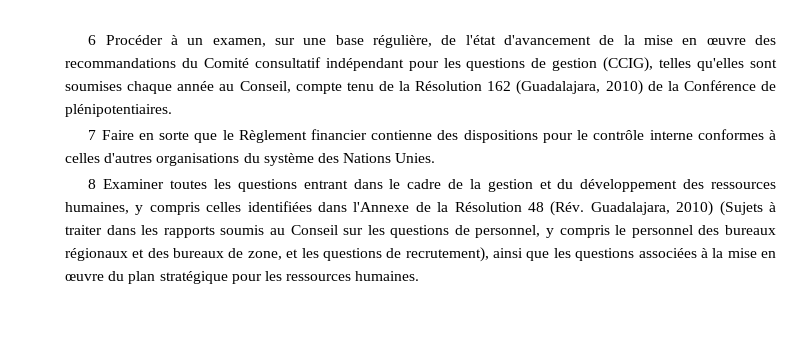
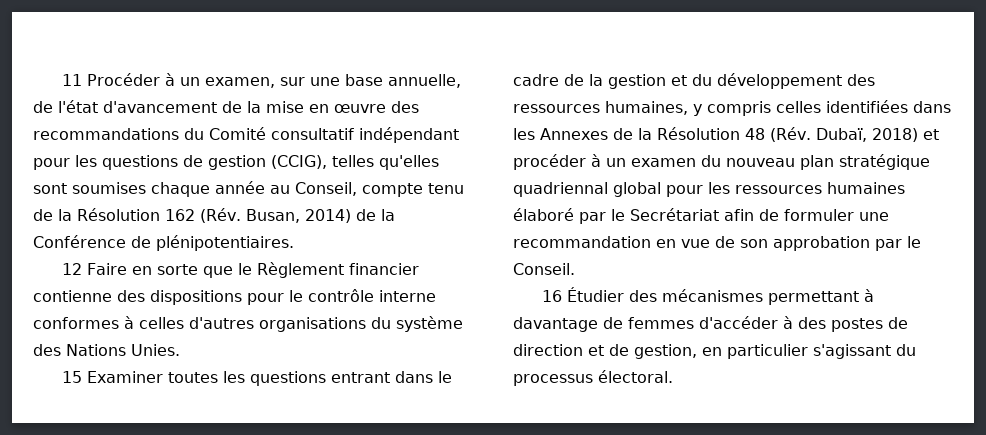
[88,35,97,45] 6 -> [61,74,82,86] 11
[373,35,433,48] régulière, -> [387,74,461,88] annuelle,
[516,80,643,95] (Guadalajara, 2010) -> [200,208,351,223] (Rév. Busan, 2014)
[88,130,97,140] 7 -> [61,263,82,275] 12
[88,179,97,189] 8 -> [61,371,82,383] 15
[353,202,410,212] l'Annexe -> [513,128,608,140] les Annexes
[590,201,776,216] [65,225,776,238] [65,247,776,262] [65,271,420,284] Guadalajara, 2010) (Sujets à traiter dans les rapports soumis au Conseil sur les questions de personnel, y compris le personnel des bureaux régionaux et des bureaux de zone, et les questions de recrutement), ainsi que les questions associées à la mise en œuvre du plan stratégique pour les ressources humaines. -> [815,128,939,142] [513,154,930,170] [513,182,905,197] [513,208,889,224] [513,236,921,251] [513,263,575,275] [541,287,874,305] [513,316,908,332] [513,344,916,359] [513,370,673,386] Dubaï, 2018) et procéder à un examen du nouveau plan stratégique quadriennal global pour les ressources humaines élaboré par le Secrétariat afin de formuler une recommandation en vue de son approbation par le Conseil. // 16 Étudier des mécanismes permettant à davantage de femmes d'accéder à des postes de direction et de gestion, en particulier s'agissant du processus électoral.

